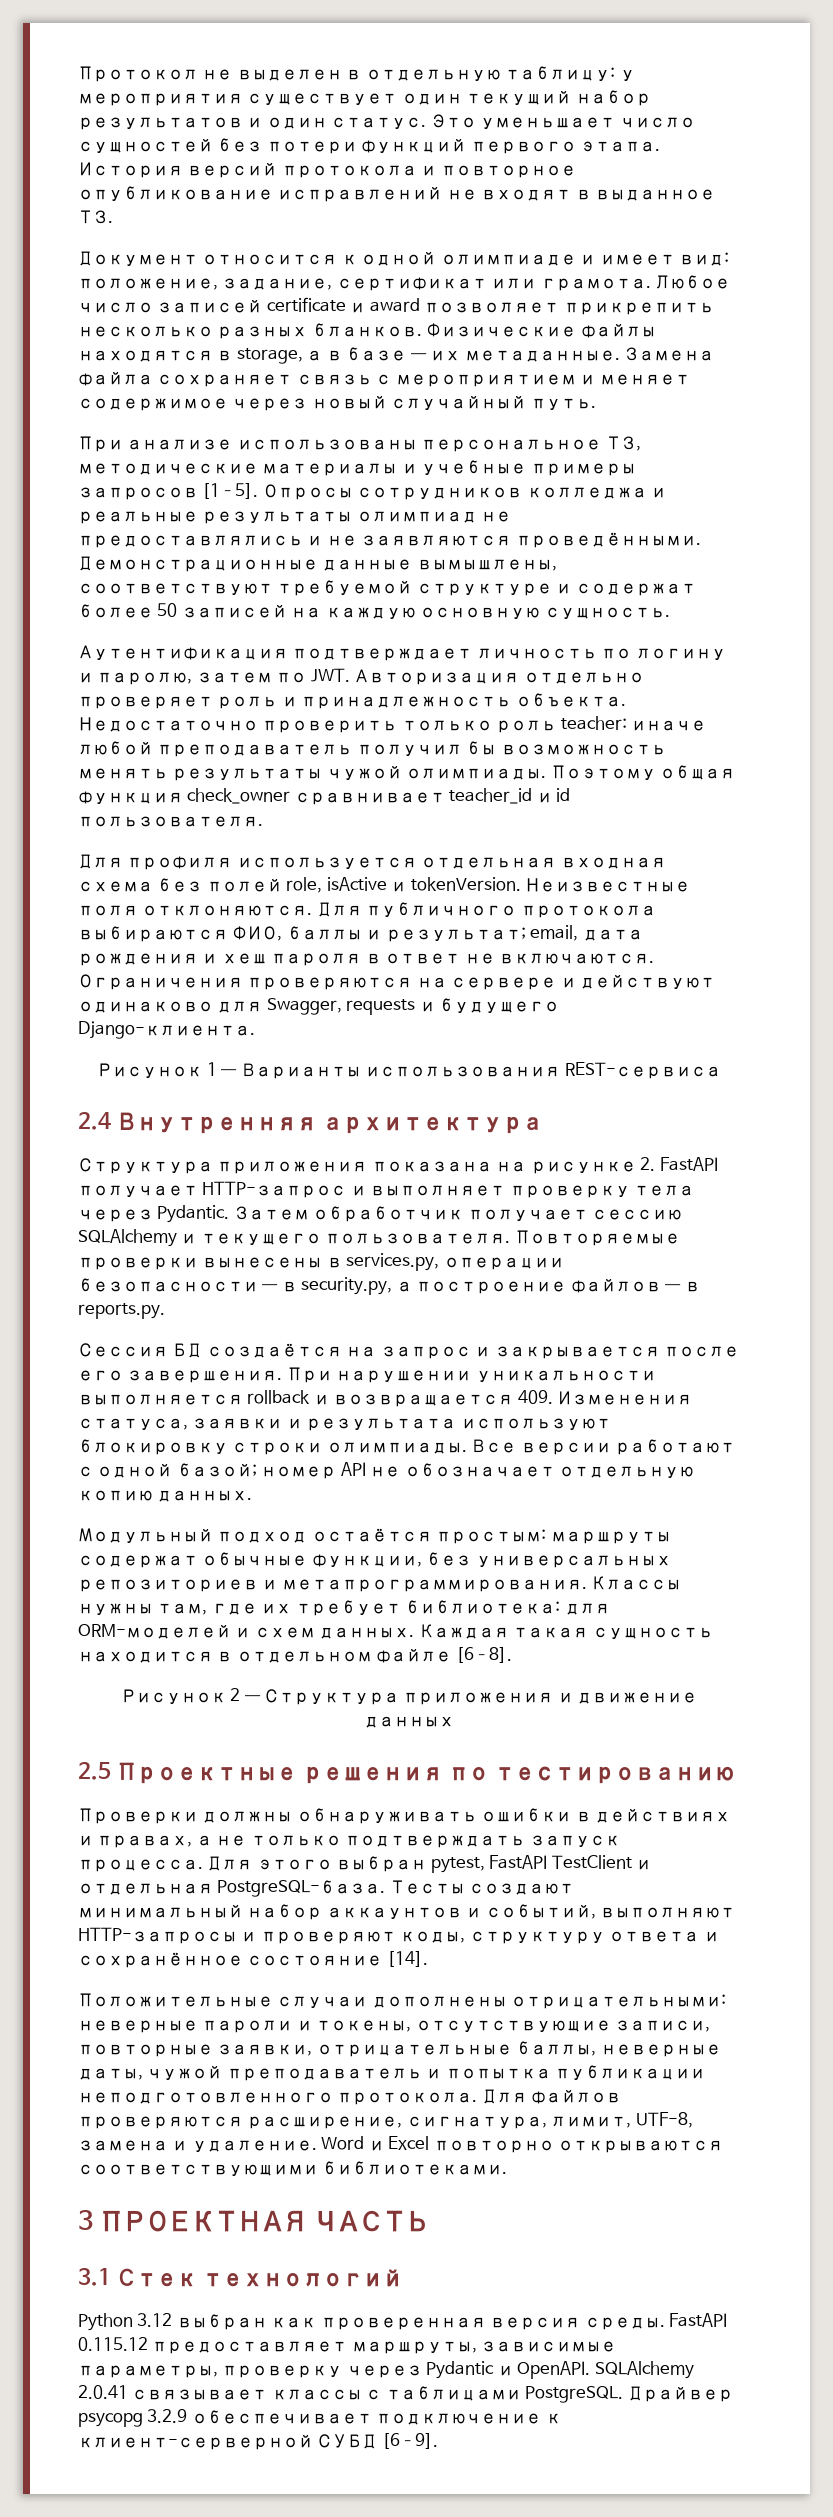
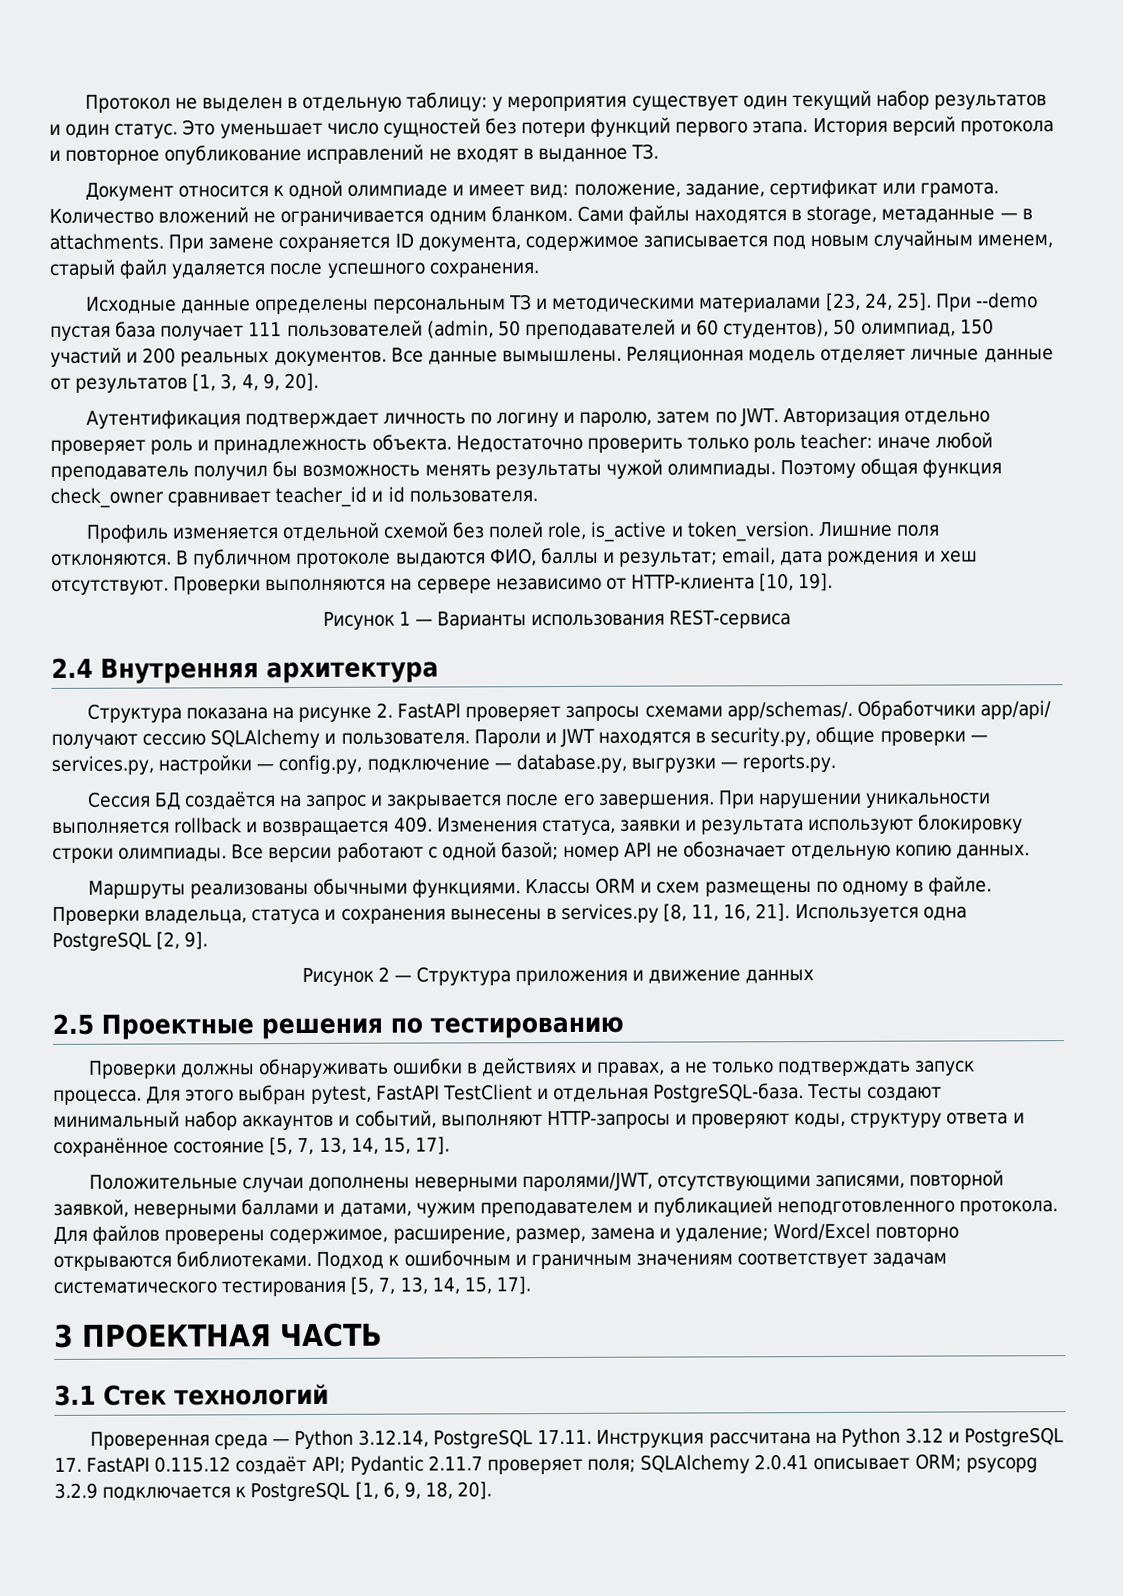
[655,275,731,289] [78,297,714,315] [78,323,656,339] [78,347,715,364] [78,372,690,387] [78,396,596,411] [78,436,641,452] [78,460,636,476] [78,483,667,500] [78,511,512,524] [78,532,701,548] [78,556,557,572] [78,580,696,596] [78,603,670,620] Любое число записей certificate и award позволяет прикрепить несколько разных бланков. Физические файлы находятся в storage, а в базе — их метаданные. Замена файла сохраняет связь с мероприятием и меняет содержимое через новый случайный путь. // При анализе использованы персональное ТЗ, методические материалы и учебные примеры запросов [1–5]. Опросы сотрудников колледжа и реальные результаты олимпиад не предоставлялись и не заявляются проведёнными. Демонстрационные данные вымышлены, соответствуют требуемой структуре и содержат более 50 записей на каждую основную сущность. -> [49,205,1033,227] [49,230,1054,253] [49,259,539,279] [85,292,1039,315] [50,318,994,341] [50,346,1054,367] [50,372,319,393] Количество вложений не ограничивается одним бланком. Сами файлы находятся в storage, метаданные — в attachments. При замене сохраняется ID документа, содержимое записывается под новым случайным именем, старый файл удаляется после успешного сохранения. // Исходные данные определены персональным ТЗ и методическими материалами [23, 24, 25]. При --demo пустая база получает 111 пользователей (admin, 50 преподавателей и 60 студентов), 50 олимпиад, 150 участий и 200 реальных документов. Все данные вымышлены. Реляционная модель отделяет личные данные от результатов [1, 3, 4, 9, 20].
[78,854,666,870] [78,877,691,893] [78,902,656,918] [78,926,228,942] Для профиля используется отдельная входная схема без полей role, isActive и tokenVersion. Неизвестные поля отклоняются. Для публичного протокола выбираются -> [85,521,939,543] [51,549,486,569] Профиль изменяется отдельной схемой без полей role, is_active и token_version. Лишние поля отклоняются. В публичном протоколе выдаются
[271,953,655,966] [78,974,716,990] [78,998,560,1015] [78,1021,255,1039] пароля в ответ не включаются. Ограничения проверяются на сервере и действуют одинаково для Swagger, requests и будущего Django-клиента. -> [51,572,834,595] отсутствуют. Проверки выполняются на сервере независимо от HTTP-клиента [10, 19].
[217,1161,368,1174] приложения -> (182, 713) none
[78,1181,695,1198] [78,1205,683,1223] [78,1229,680,1247] [78,1253,564,1271] [78,1277,700,1295] получает HTTP-запрос и выполняет проверку тела через Pydantic. Затем обработчик получает сессию SQLAlchemy и текущего пользователя. Повторяемые проверки вынесены в services.py, операции безопасности — в security.py, а построение файлов — в -> [465,700,1051,722] [51,726,988,749] [51,753,739,775] проверяет запросы схемами app/schemas/. Обработчики app/api/ получают сессию SQLAlchemy и пользователя. Пароли и JWT находятся в security.py, общие проверки — services.py, настройки — config.py, подключение — database.py, выгрузки —
[78,1528,671,1544] [78,1552,671,1568] [78,1576,682,1592] [78,1600,610,1616] [78,1624,713,1640] [78,1647,512,1663] Модульный подход остаётся простым: маршруты содержат обычные функции, без универсальных репозиториев и метапрограммирования. Классы нужны там, где их требует библиотека: для ORM-моделей и схем данных. Каждая такая сущность находится в отдельном файле [6–8]. -> [87,876,993,899] [52,903,967,925] [52,931,209,951] Маршруты реализованы обычными функциями. Классы ORM и схем размещены по одному в файле. Проверки владельца, статуса и сохранения вынесены в services.py [8, 11, 16, 21]. Используется одна PostgreSQL [2, 9].
[386,1951,428,1967] [78,1993,727,2009] [78,2020,711,2033] [78,2041,721,2057] [78,2065,706,2081] [78,2089,622,2105] [78,2112,693,2129] [78,2136,430,2153] [14]. // Положительные случаи дополнены отрицательными: неверные пароли и токены, отсутствующие записи, повторные заявки, отрицательные баллы, неверные даты, чужой преподаватель и попытка публикации неподготовленного протокола. Для файлов проверяются расширение, сигнатура, лимит, UTF-8, замена и удаление. Word и Excel -> [269,1136,450,1156] [88,1170,1005,1193] [53,1197,1059,1219] [53,1222,872,1245] [5, 7, 13, 14, 15, 17]. // Положительные случаи дополнены неверными паролями/JWT, отсутствующими записями, повторной заявкой, неверными баллами и датами, чужим преподавателем и публикацией неподготовленного протокола. Для файлов проверены содержимое, расширение, размер, замена и удаление; Word/Excel
[78,2164,318,2177] соответствующими -> (172, 1263) none
(508, 2168) none -> [316,1250,948,1270] [53,1276,531,1297] Подход к ошибочным и граничным значениям соответствует задачам систематического тестирования [5, 7, 13, 14, 15, 17].
[78,2313,728,2331] [78,2337,617,2354] [78,2361,694,2379] [78,2385,733,2403] [78,2409,561,2427] [78,2433,438,2450] Python 3.12 выбран как проверенная версия среды. FastAPI 0.115.12 предоставляет маршруты, зависимые параметры, проверку через Pydantic и OpenAPI. SQLAlchemy 2.0.41 связывает классы с таблицами PostgreSQL. Драйвер psycopg 3.2.9 обеспечивает подключение к клиент-серверной СУБД [6–9]. -> [89,1427,1065,1450] [54,1453,1038,1475] [54,1481,493,1502] Проверенная среда — Python 3.12.14, PostgreSQL 17.11. Инструкция рассчитана на Python 3.12 и PostgreSQL 17. FastAPI 0.115.12 создаёт API; Pydantic 2.11.7 проверяет поля; SQLAlchemy 2.0.41 описывает ORM; psycopg 3.2.9 подключается к PostgreSQL [1, 6, 9, 18, 20].

